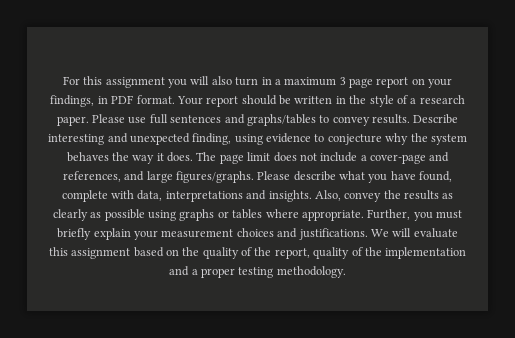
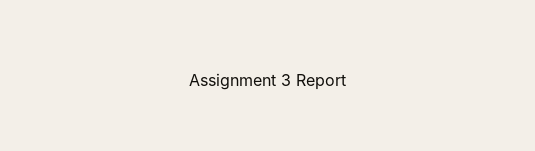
[62,76,453,88] [50,95,465,107] [56,114,459,126] [48,133,467,145] [66,152,450,164] [62,171,453,183] [61,190,454,202] [52,209,463,221] [57,228,458,240] [48,247,467,259] [169,266,346,278] For this assignment you will also turn in a maximum 3 page report on your findings, in PDF format. Your report should be written in the style of a research paper. Please use full sentences and graphs/tables to convey results. Describe interesting and unexpected finding, using evidence to conjecture why the system behaves the way it does. The page limit does not include a cover-page and references, and large figures/graphs. Please describe what you have found, complete with data, interpretations and insights. Also, convey the results as clearly as possible using graphs or tables where appropriate. Further, you must briefly explain your measurement choices and justifications. We will evaluate this assignment based on the quality of the report, quality of the implementation and a proper testing methodology. -> [189,73,346,90] Assignment 3 Report

